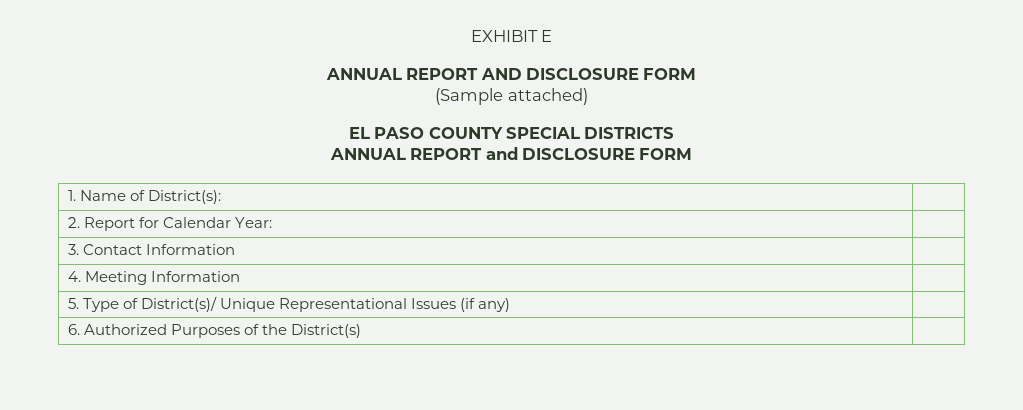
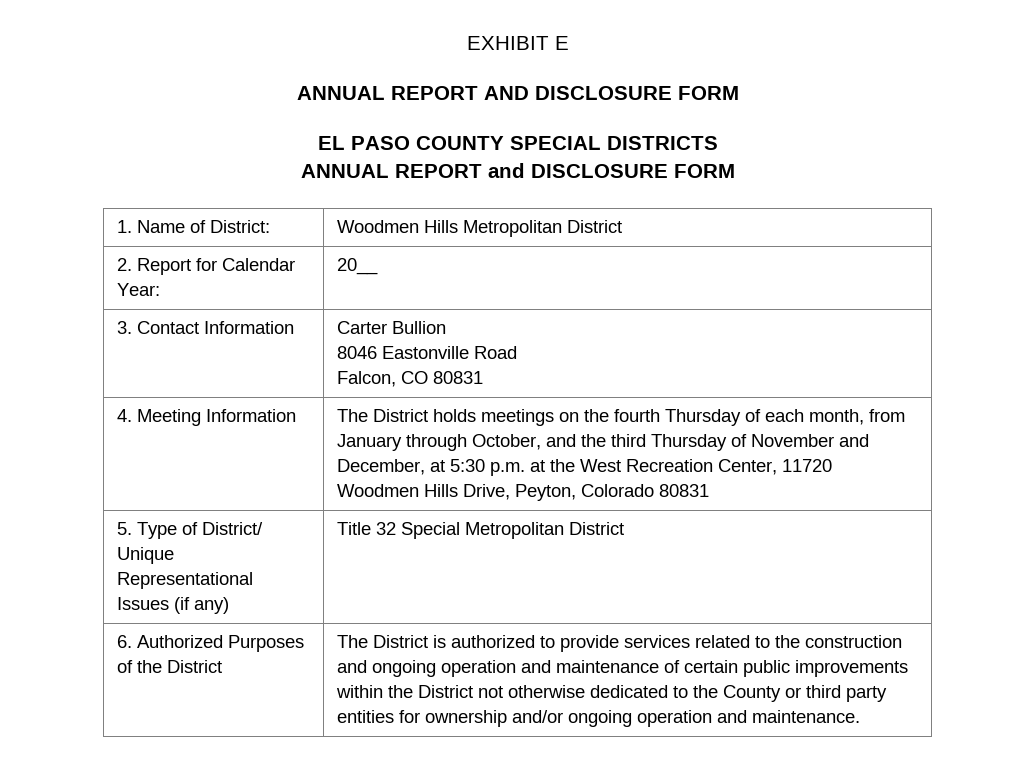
[435,88,588,105] // (Sample attached) -> (739, 93) none
[148,190,222,204] District(s): | -> [210,220,271,233] [337,220,623,237] District: | Woodmen Hills Metropolitan District
(273, 222) none -> [337,258,379,275] 20__
[68,271,241,285] // 4. Meeting Information | -> [337,321,447,334] [337,346,518,359] [337,371,484,387] [117,409,297,426] [337,409,906,426] [337,434,870,451] [337,459,833,476] [337,484,710,501] Carter Bullion // 8046 Eastonville Road // Falcon, CO 80831 // 4. Meeting Information | The District holds meetings on the fourth Thursday of each month, from January through October, and the third Thursday of November and December, at 5:30 p.m. at the West Recreation Center, 11720 Woodmen Hills Drive, Peyton, Colorado 80831
[141,296,218,312] District(s)/ -> [202,522,264,535] District/
(511, 305) none -> [337,522,625,539] Title 32 Special Metropolitan District
[291,324,362,338] District(s) | -> [167,660,223,673] [337,635,903,652] [337,660,909,677] [336,685,888,702] [337,710,861,727] District | The District is authorized to provide services related to the construction and ongoing operation and maintenance of certain public improvements within the District not otherwise dedicated to the County or third party entities for ownership and/or ongoing operation and maintenance.

